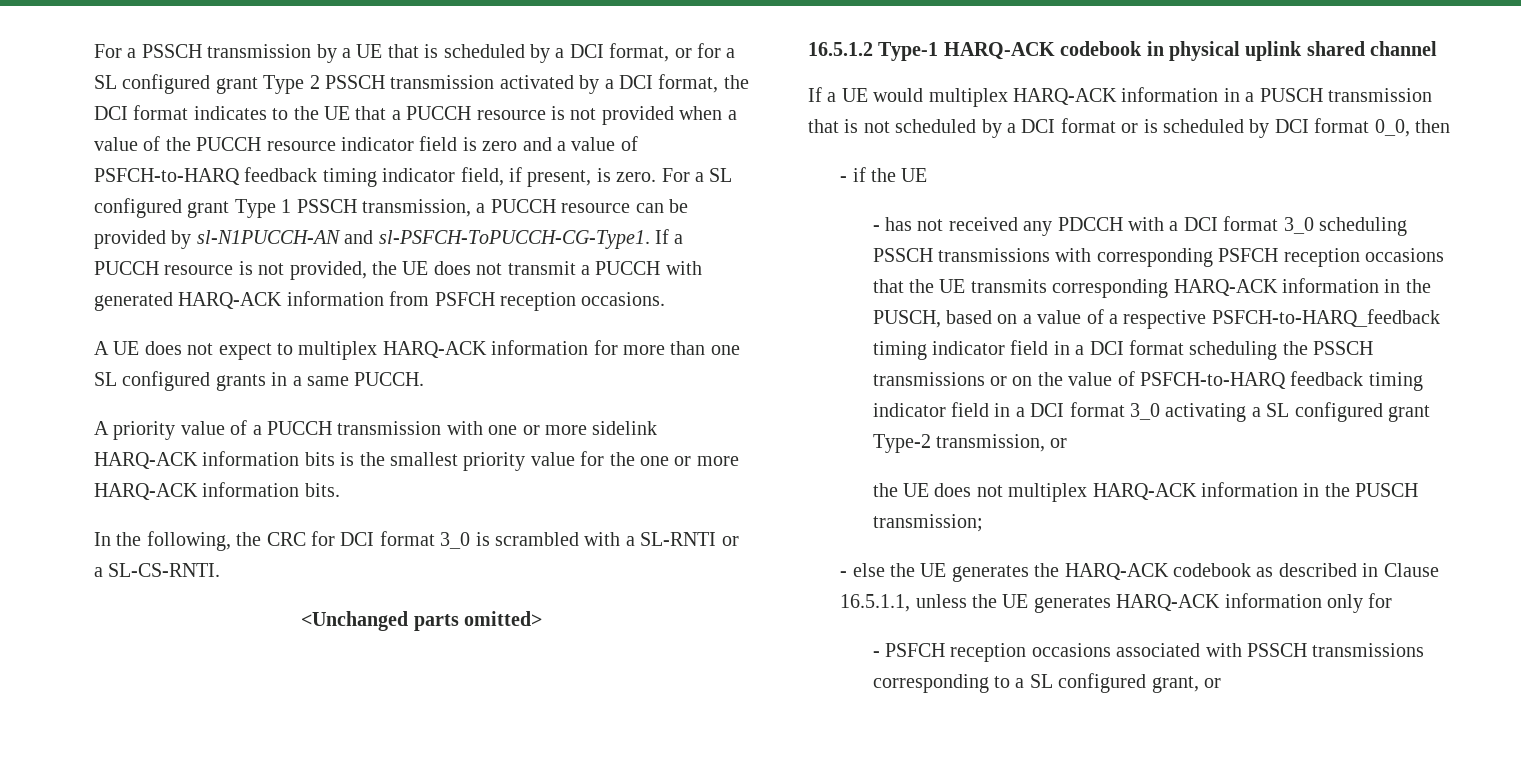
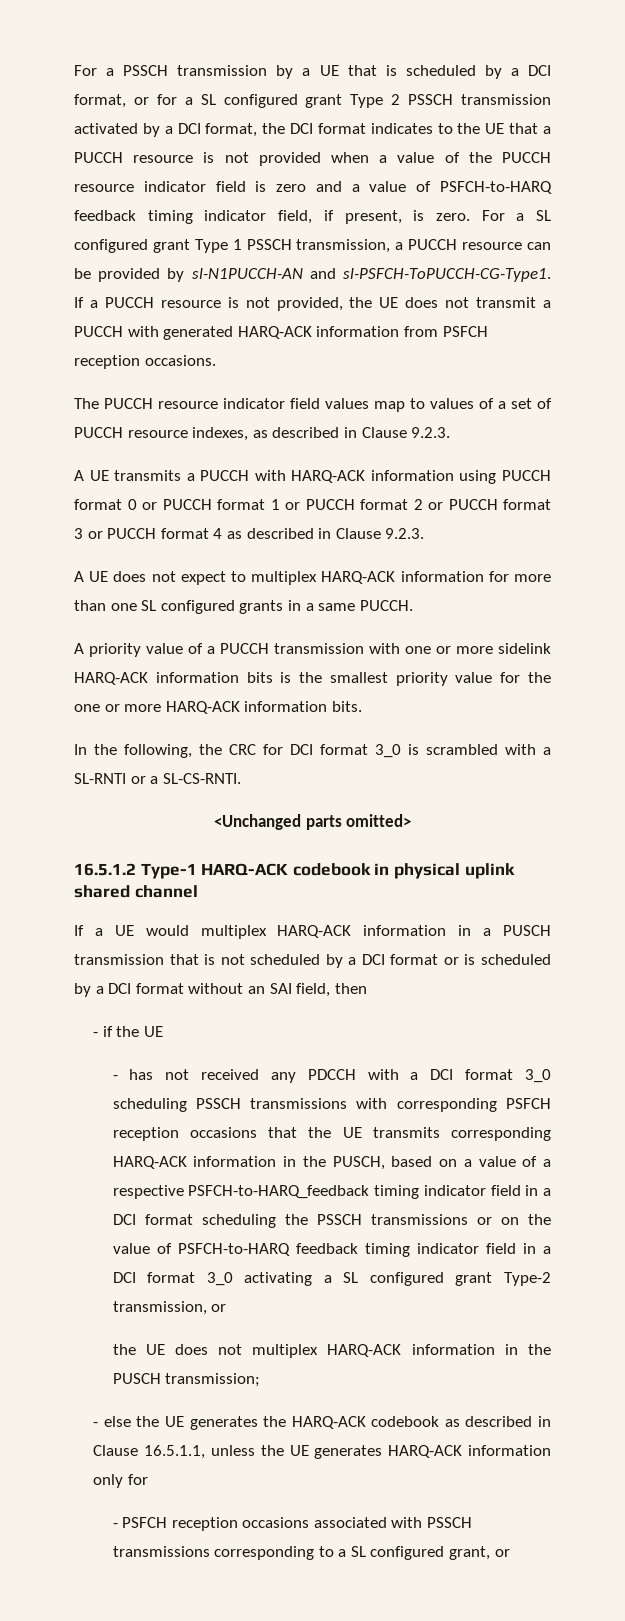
(666, 299) none -> [74,398,552,412] [74,427,451,441] [74,470,551,484] [74,499,551,510] [74,528,425,539] // The PUCCH resource indicator field values map to values of a set of PUCCH resource indexes, as described in Clause 9.2.3. // A UE transmits a PUCCH with HARQ-ACK information using PUCCH format 0 or PUCCH format 1 or PUCCH format 2 or PUCCH format 3 or PUCCH format 4 as described in Clause 9.2.3.
[1274,118,1410,137] DCI format 0_0, -> [95,983,331,997] a DCI format without an SAI field,

